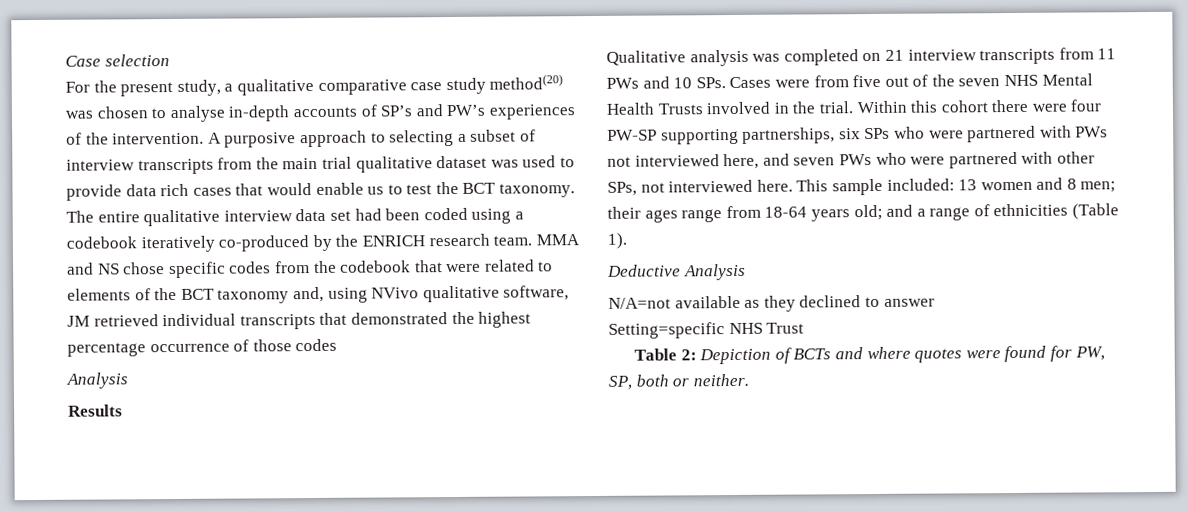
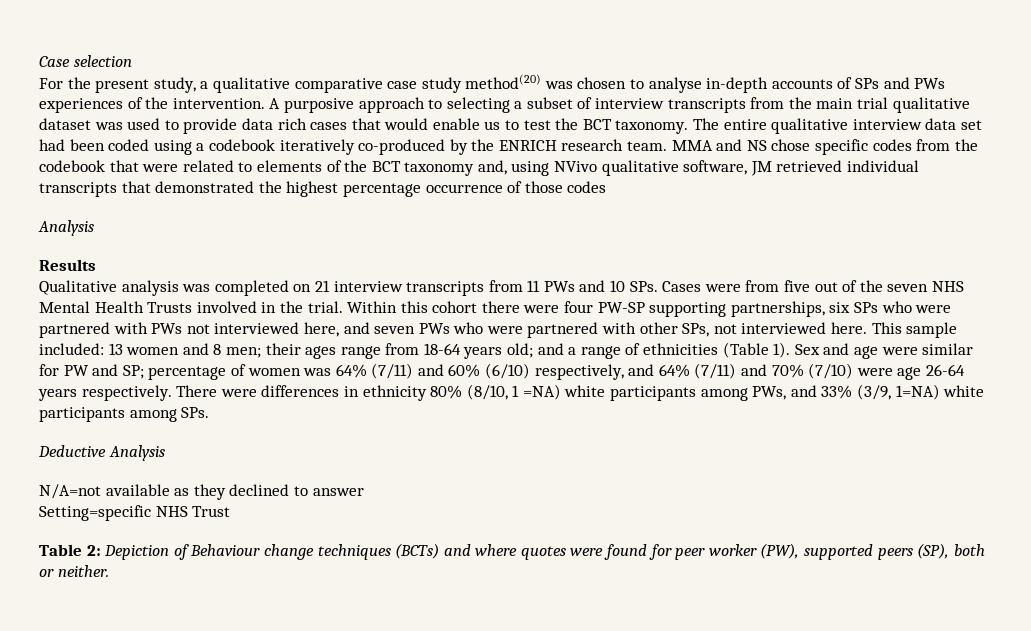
[380,104,486,117] SP’s and PW’s -> [855,77,946,89] SPs and PWs
(627, 240) none -> [794,343,974,359] [39,363,965,380] [38,384,985,401] [39,407,210,422] Sex and age were similar for PW and SP; percentage of women was 64% (7/11) and 60% (6/10) respectively, and 64% (7/11) and 70% (7/10) were age 26-64 years respectively. There were differences in ethnicity 80% (8/10, 1 =NA) white participants among PWs, and 33% (3/9, 1=NA) white participants among SPs.
[793,348,832,360] BCTs -> [190,543,440,560] Behaviour change techniques (BCTs)
[1074,346,1105,361] [608,375,632,390] PW, SP, -> [675,543,950,560] peer worker (PW), supported peers (SP),

